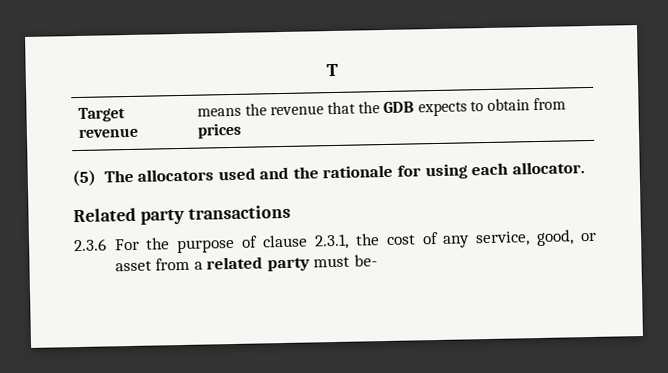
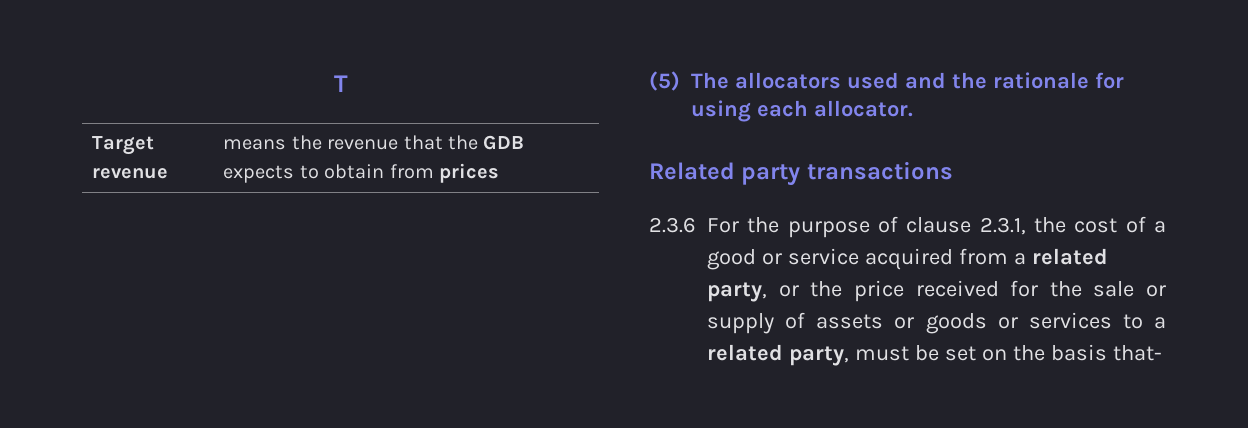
[442,229,597,248] [114,254,379,272] any service, good, or asset from a related party must be- -> [1154,221,1166,233] [707,248,1108,270] [707,280,1166,302] [707,312,1166,334] [707,344,1162,366] a good or service acquired from a related party, or the price received for the sale or supply of assets or goods or services to a related party, must be set on the basis that-

